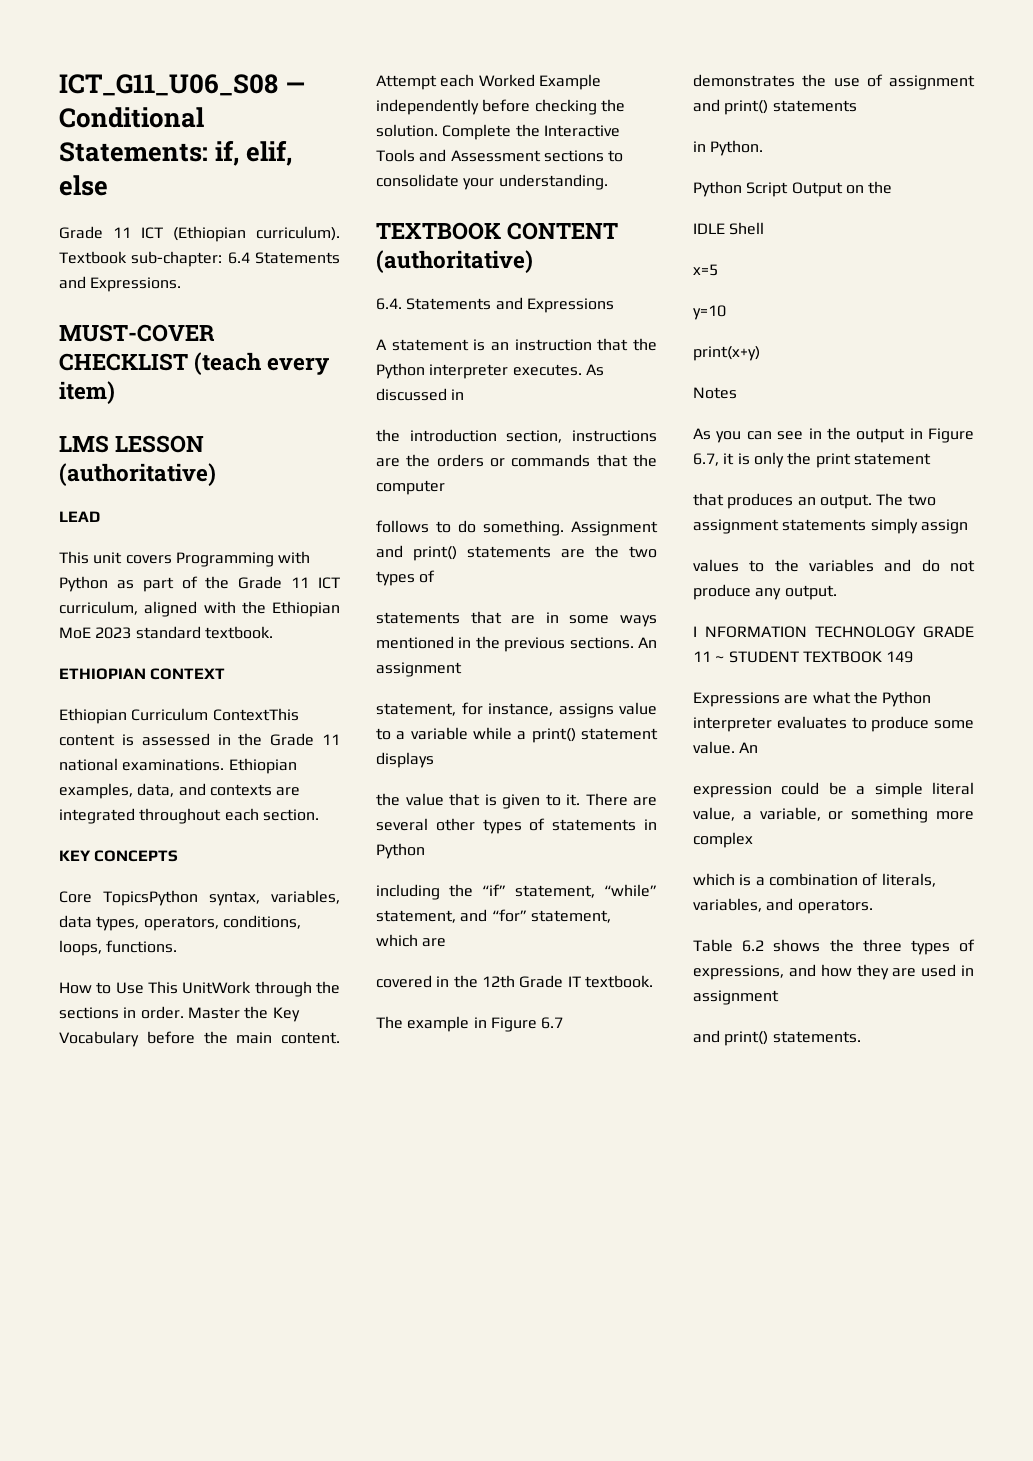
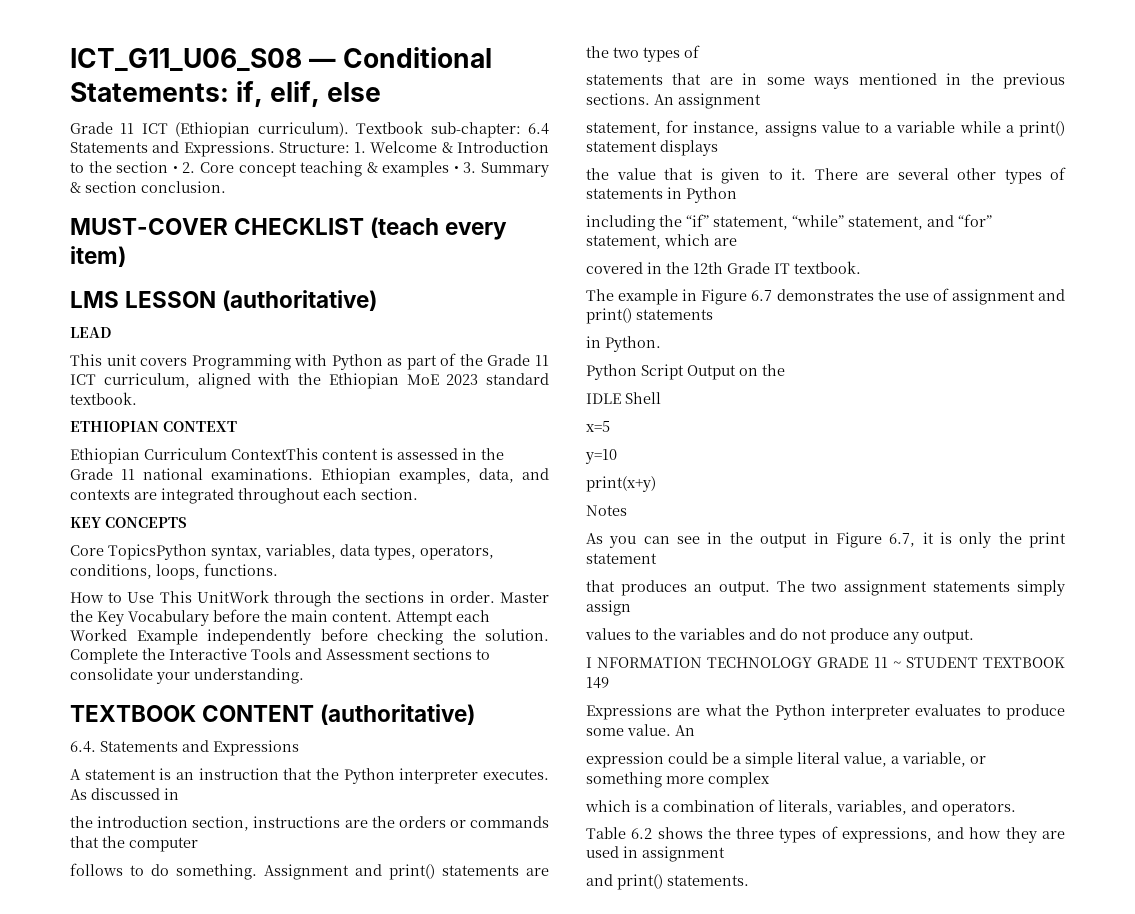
(182, 284) none -> [278,141,549,153] [70,161,549,177] [70,181,226,193] Structure: 1. Welcome & Introduction to the section • 2. Core concept teaching & examples • 3. Summary & section conclusion.

